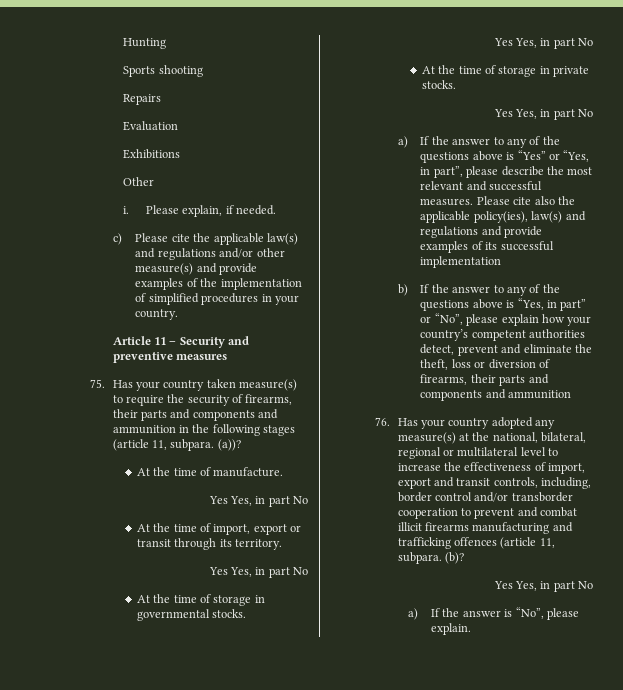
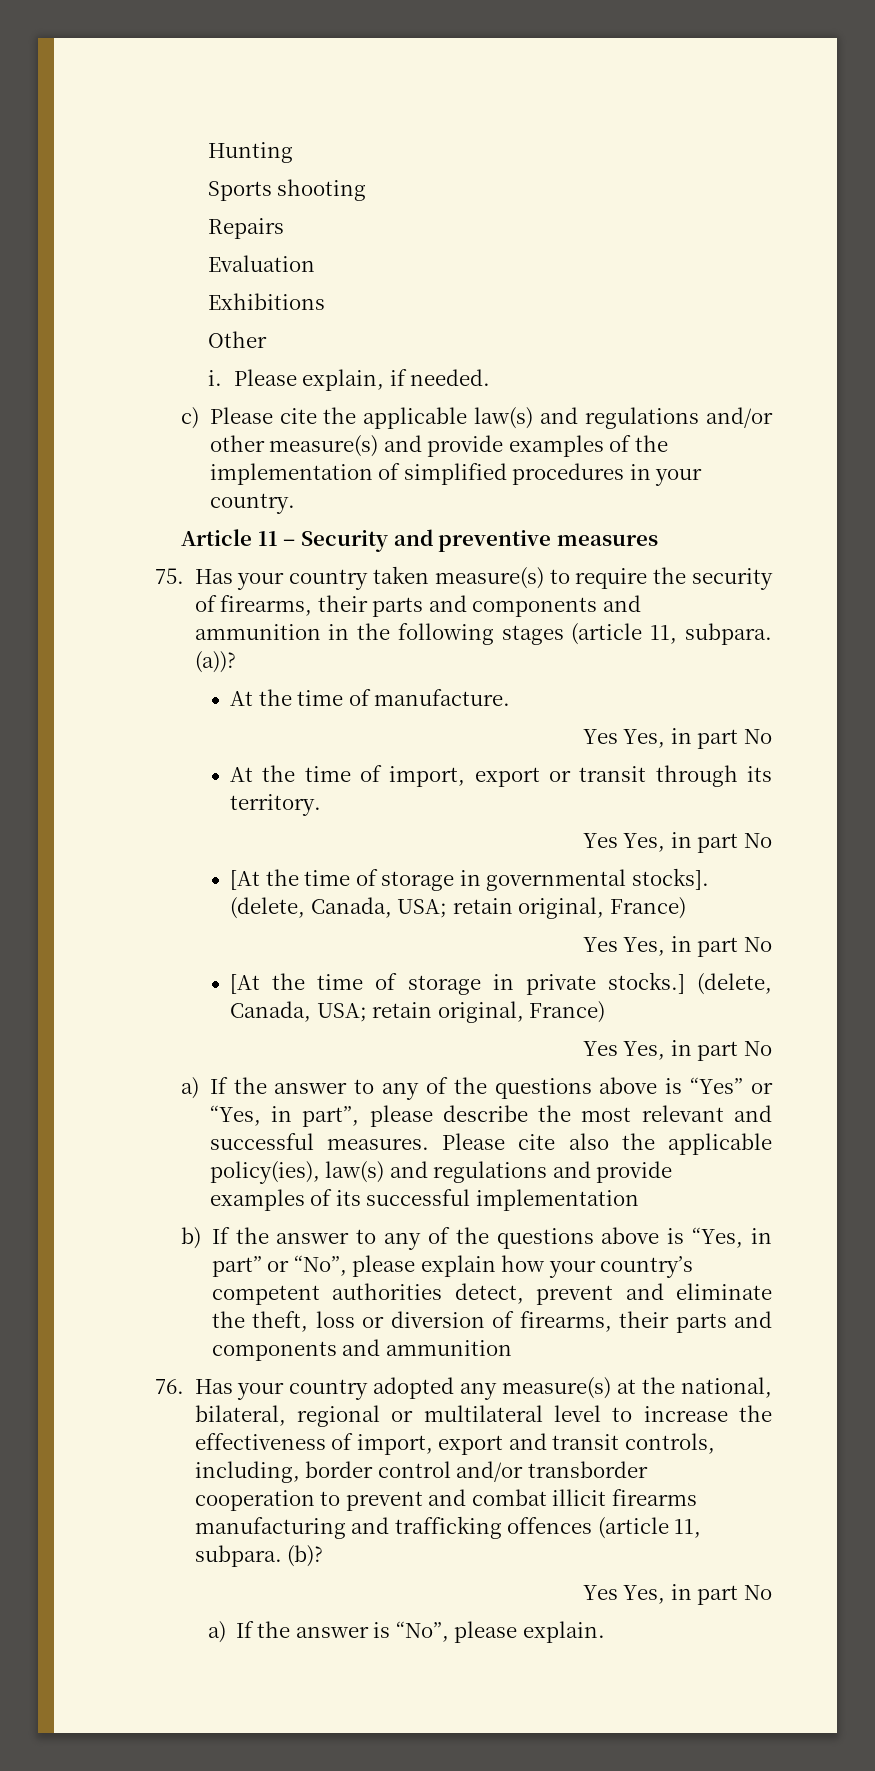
[136,595,150,603] At -> [230,870,261,890] [At
[212,609,247,618] [493,38,593,49] [421,66,435,74] stocks. // Yes Yes, in part No // At -> [631,868,709,890] [230,897,686,919] [582,936,772,957] [230,974,261,994] stocks]. (delete, Canada, USA; retain original, France) // Yes Yes, in part No // [At
[421,80,456,89] stocks. -> [607,972,773,995] [230,1001,606,1023] stocks.] (delete, Canada, USA; retain original, France)

